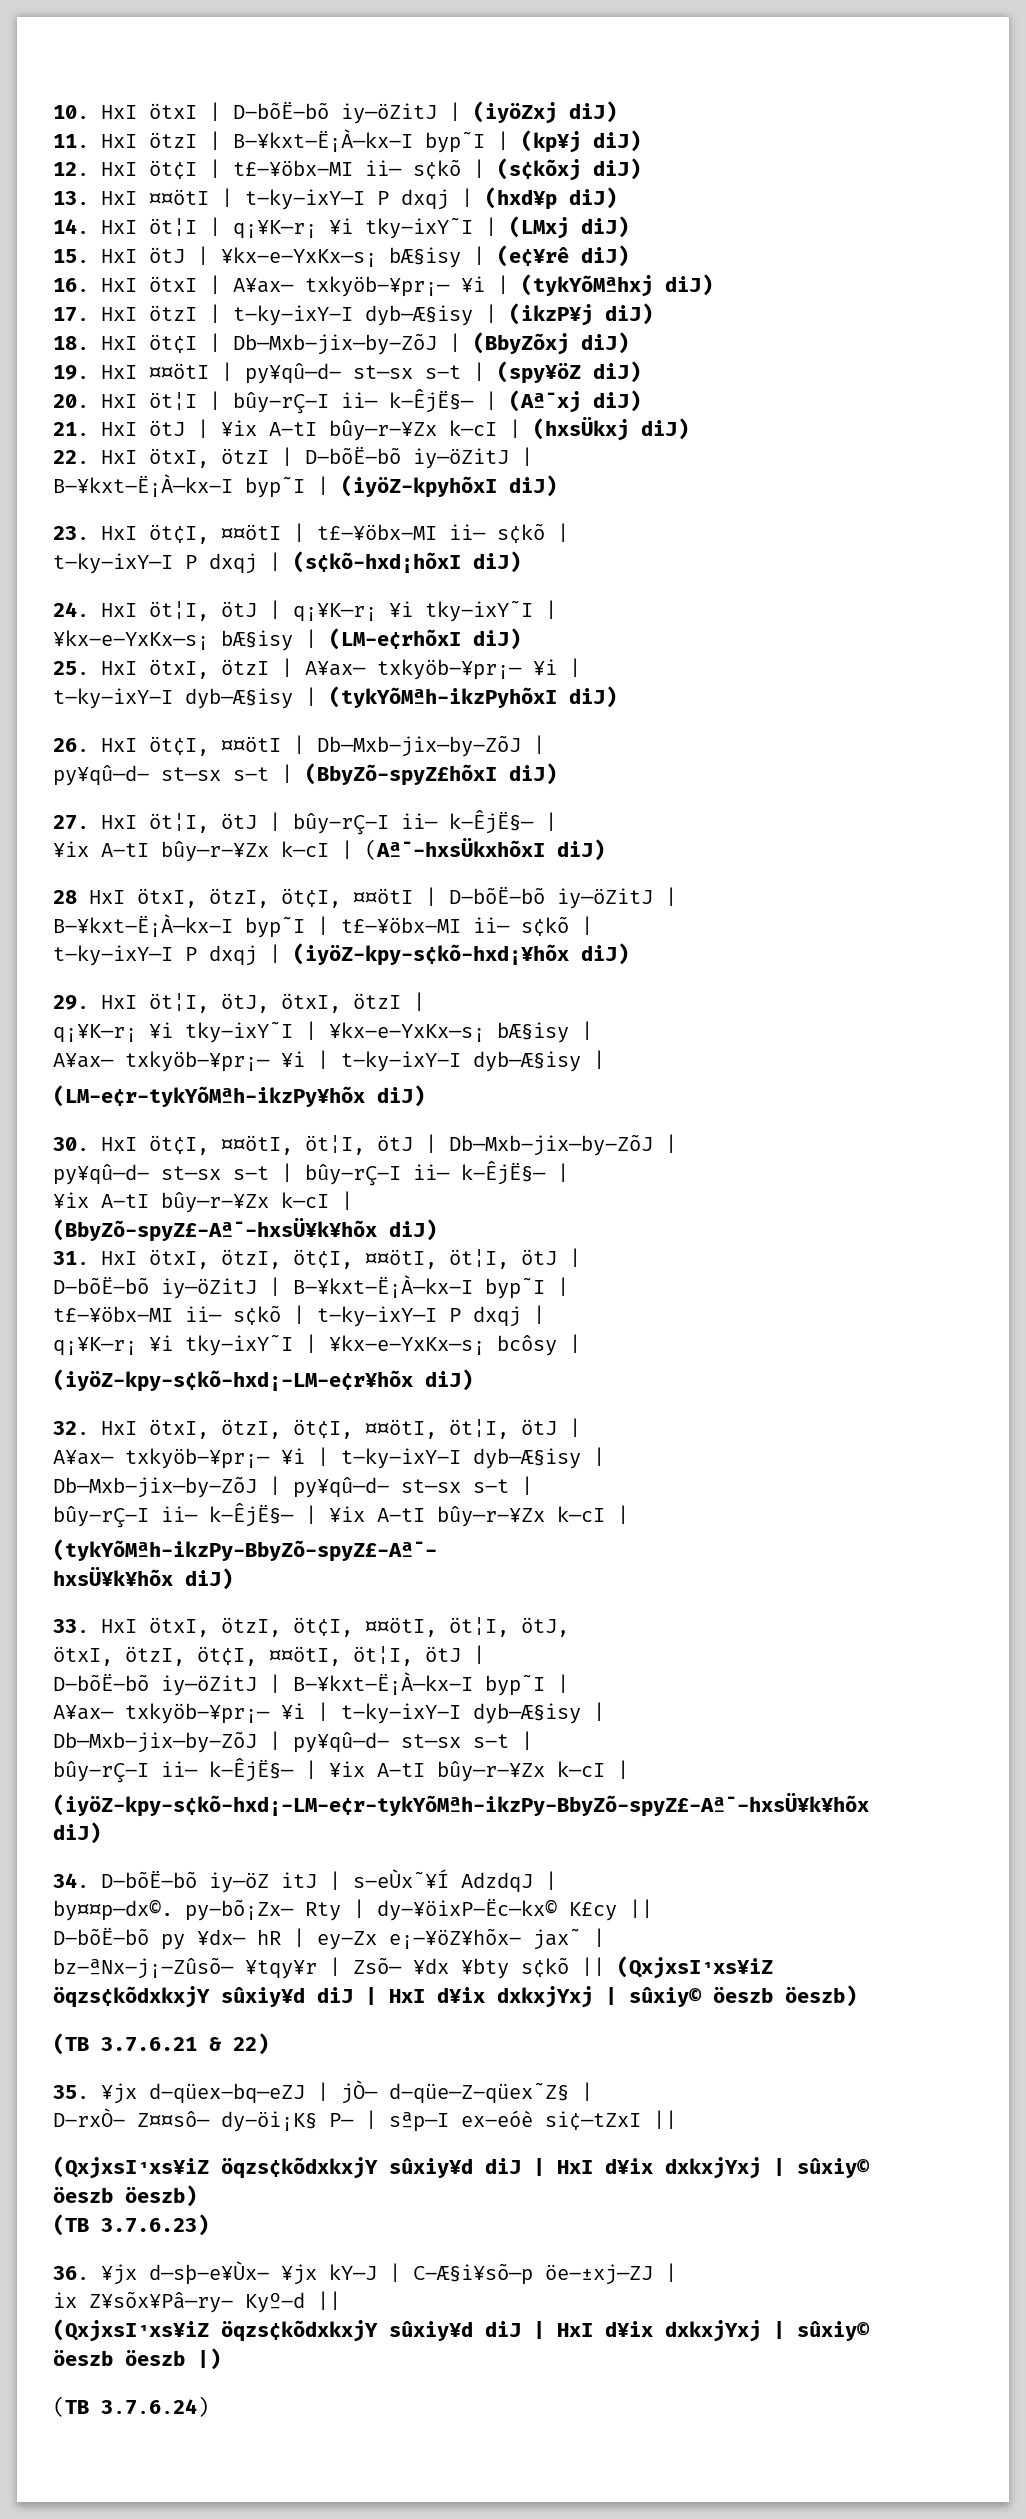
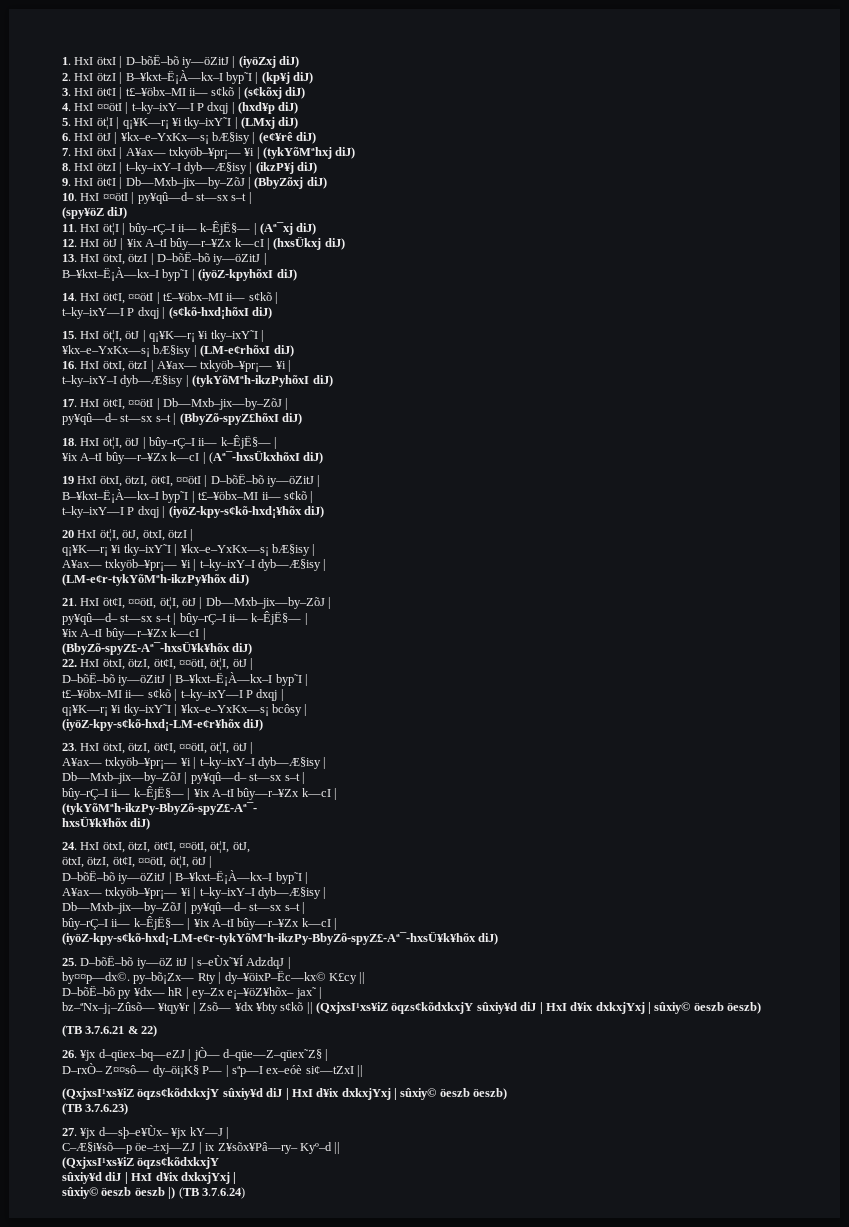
[53,105,89,119] 10. -> [62,57,71,65] 1.
[53,134,89,148] 11. -> [62,73,71,81] 2.
[53,162,89,176] 12. -> [62,88,71,96] 3.
[53,191,89,205] 13. -> [62,103,71,111] 4.
[53,219,89,234] 14. -> [62,118,71,126] 5.
[53,249,89,263] 15. -> [62,133,71,141] 6.
[53,278,89,292] 16. -> [62,148,71,156] 7.
[53,307,89,322] 17. -> [62,163,71,171] 8.
[53,336,89,350] 18. -> [62,178,71,186] 9.
[53,365,89,380] 19. -> [62,193,77,201] 10.
(485, 371) none -> (252, 198) //
[53,394,89,408] 20. -> [62,224,77,232] 11.
[53,422,89,436] 21. -> [62,239,77,247] 12.
[53,450,89,464] 22. -> [62,254,77,262] 13.
[53,526,89,540] 23. -> [62,293,77,301] 14.
[53,602,89,617] 24. -> [62,331,77,339] 15.
[53,661,89,675] 25. -> [62,361,77,369] 16.
[53,738,89,752] 26. -> [62,399,77,407] 17.
[53,815,89,830] 27. -> [62,438,77,446] 18.
[53,890,77,904] 28 -> [62,476,74,484] 19
[53,995,89,1010] 29. -> [62,530,74,538] 20
[53,1137,89,1151] 30. -> [62,598,77,606] 21.
[53,1251,89,1265] 31. -> [62,659,77,667] 22.
[53,1421,89,1435] 32. -> [62,743,77,751] 23.
[53,1619,89,1633] 33. -> [62,842,77,850] 24.
[53,1873,89,1888] 34. -> [62,958,77,966] 25.
[53,2085,89,2099] 35. -> [62,1050,77,1058] 26.
[53,2266,89,2280] 36. -> [62,1128,77,1136] 27.
(401, 2272) none -> (229, 1133) //
(677, 2272) // -> (202, 1148) none
[389,2320,785,2342] sûxiy¥d diJ | HxI d¥ix dxkxjYxj | -> [62,1172,237,1184] // sûxiy¥d diJ | HxI d¥ix dxkxjYxj | //
(221, 2359) // -> (176, 1193) none

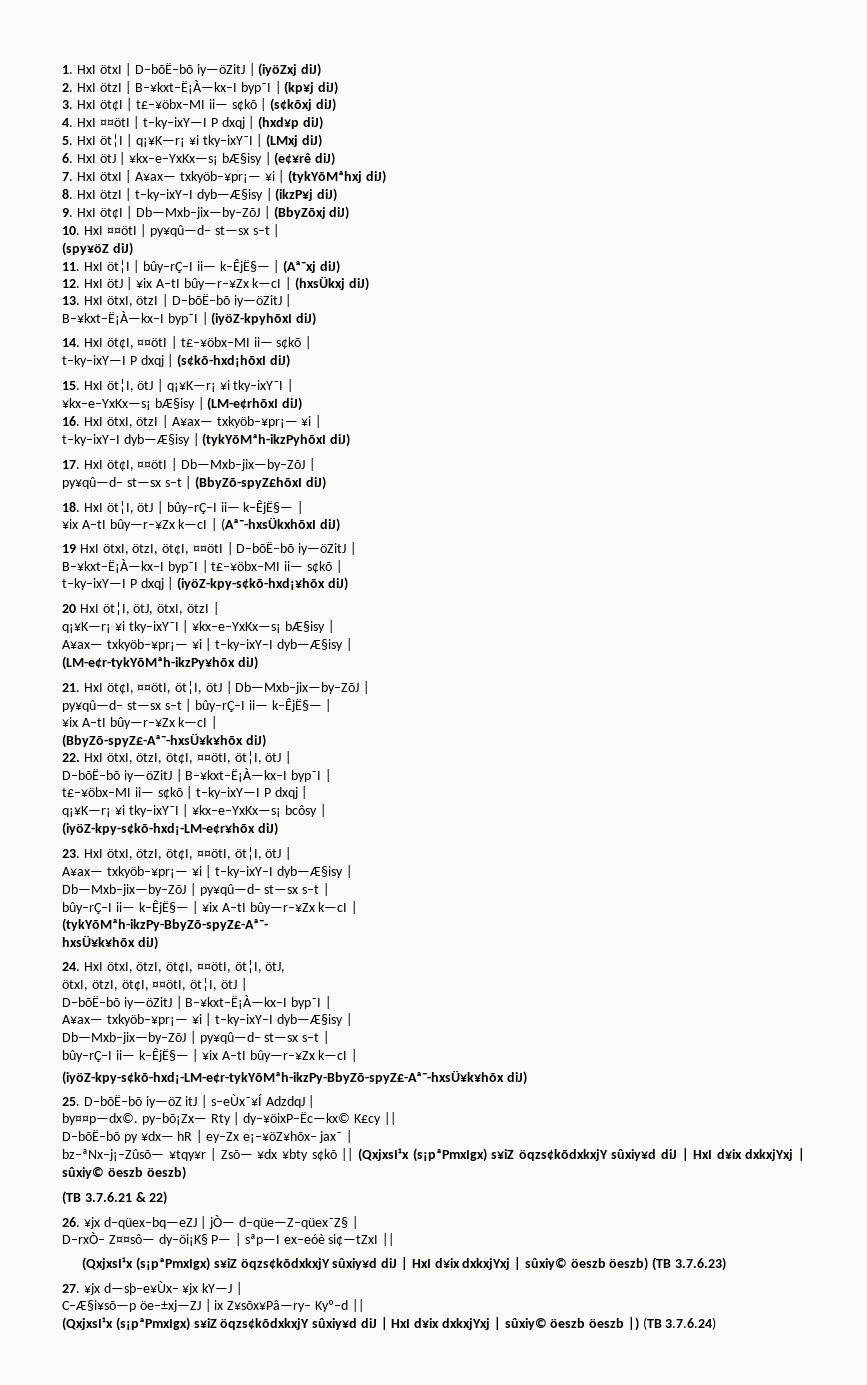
[316,1002,388,1014] (QxjxsI¹xs¥iZ -> [357,1148,515,1162] (QxjxsI¹x (s¡pªPmxIgx) s¥iZ
[62,1088,134,1100] (QxjxsI¹xs¥iZ -> [82,1257,237,1271] (QxjxsI¹x (s¡pªPmxIgx) s¥iZ
(508, 1094) // -> (649, 1264) none
[62,1157,220,1169] [62,1172,237,1184] (QxjxsI¹xs¥iZ öqzs¢kõdxkxjY // sûxiy¥d diJ | HxI d¥ix dxkxjYxj | // -> [62,1317,501,1331] (QxjxsI¹x (s¡pªPmxIgx) s¥iZ öqzs¢kõdxkxjY sûxiy¥d diJ | HxI d¥ix dxkxjYxj |

